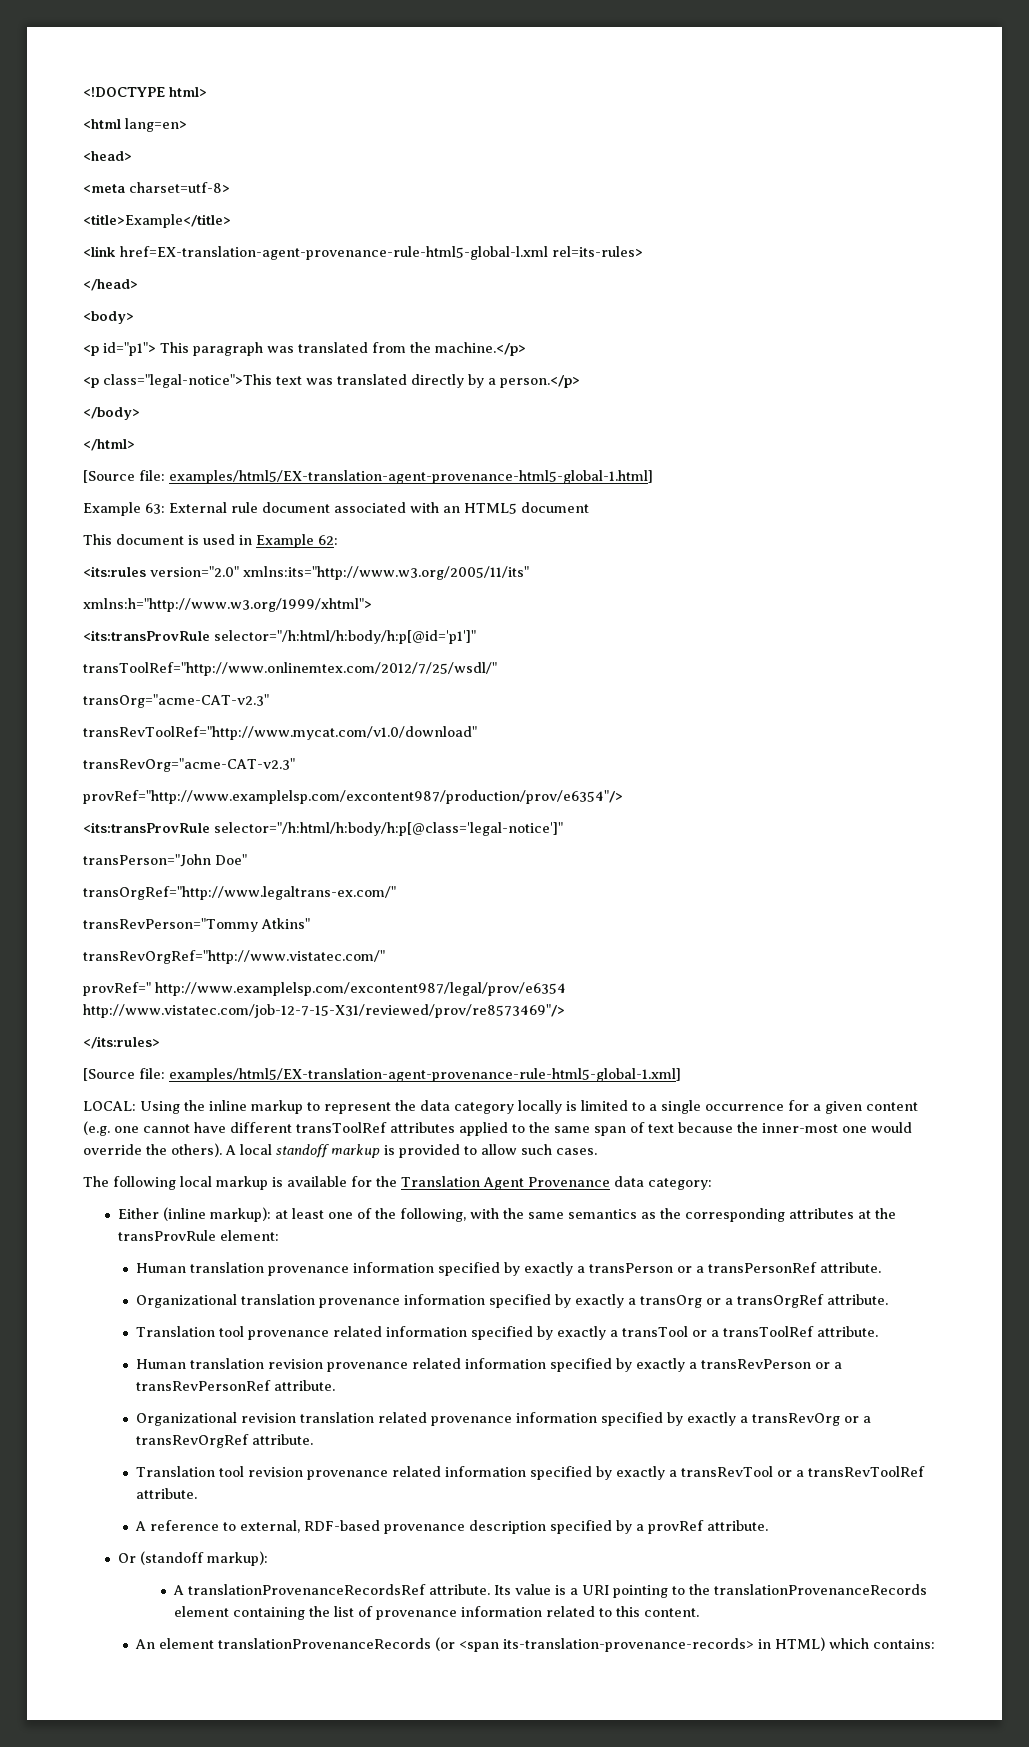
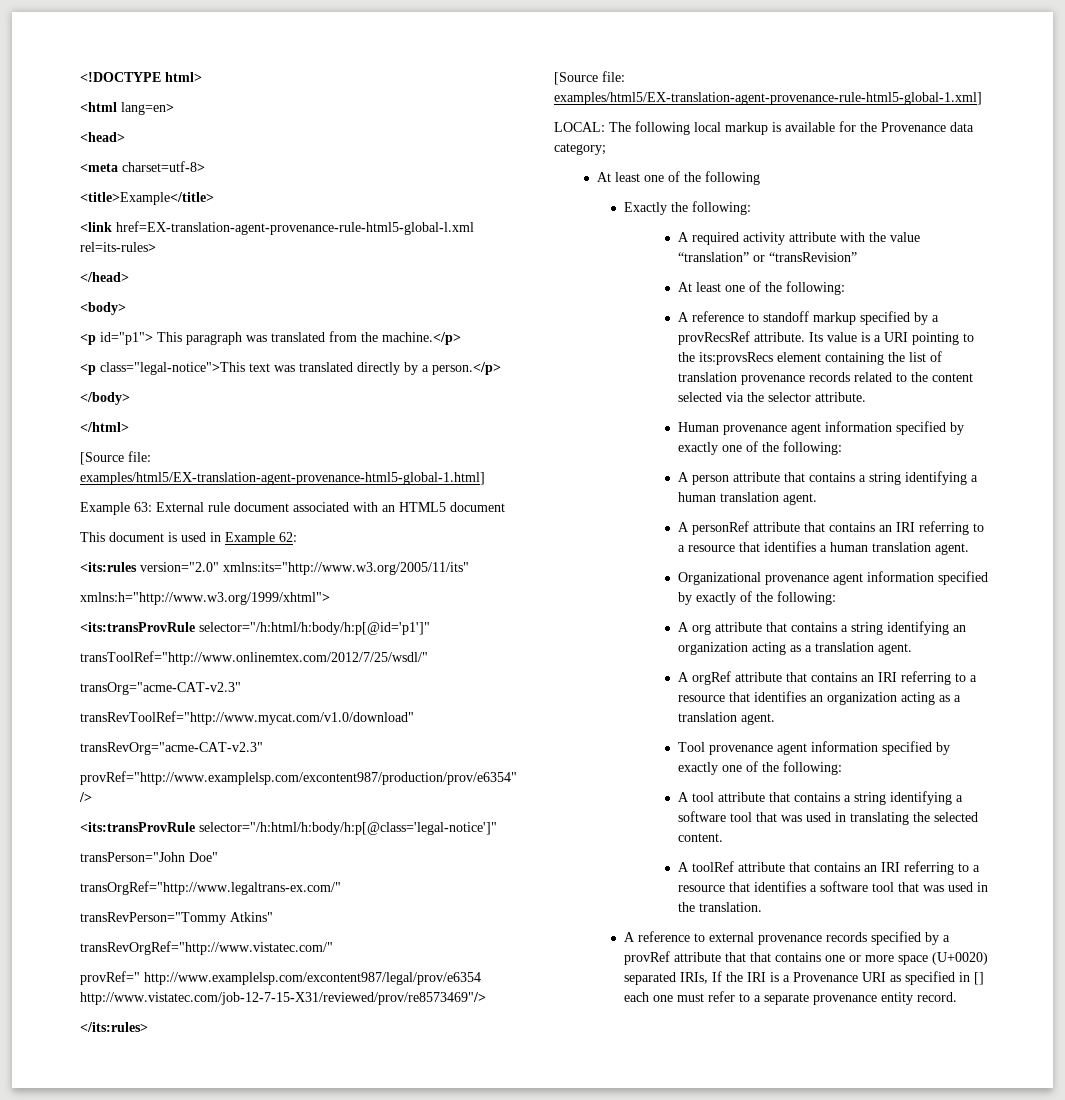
[140,1100,918,1114] [83,1121,912,1136] [83,1143,597,1158] Using the inline markup to represent the data category locally is limited to a single occurrence for a given content (e.g. one cannot have different transToolRef attributes applied to the same span of text because the inner-most one would override the others). A local standoff markup is provided to allow such cases. // -> (605, 127) none
[401,1176,712,1190] [117,1207,896,1222] [117,1230,279,1241] [136,1262,882,1276] [136,1294,889,1308] [136,1326,879,1340] [136,1358,843,1372] [136,1380,336,1391] [136,1412,872,1426] [136,1434,314,1448] [136,1466,926,1480] [136,1488,198,1499] [135,1520,769,1534] [117,1551,268,1566] [172,1584,426,1595] Translation Agent Provenance data category: // Either (inline markup): at least one of the following, with the same semantics as the corresponding attributes at the transProvRule element: // Human translation provenance information specified by exactly a transPerson or a transPersonRef attribute. // Organizational translation provenance information specified by exactly a transOrg or a transOrgRef attribute. // Translation tool provenance related information specified by exactly a transTool or a transToolRef attribute. // Human translation revision provenance related information specified by exactly a transRevPerson or a transRevPersonRef attribute. // Organizational revision translation related provenance information specified by exactly a transRevOrg or a transRevOrgRef attribute. // Translation tool revision provenance related information specified by exactly a transRevTool or a transRevToolRef attribute. // A reference to external, RDF-based provenance description specified by a provRef attribute. // Or (standoff markup): // A translationProvenanceRecordsRef -> [881,122,974,132] [554,143,606,155] [596,171,760,185] [623,201,751,215] [678,232,921,245] [678,252,858,262] [678,281,846,295] [678,311,940,325] [678,331,751,345] Provenance data category; // At least one of the following // Exactly the following: // A required activity attribute with the value “translation” or “transRevision” // At least one of the following: // A reference to standoff markup specified by a provRecsRef
[713,1584,927,1595] translationProvenanceRecords -> [699,352,774,365] its:provsRecs
[375,1606,699,1620] [135,1637,936,1652] provenance information related to this content. // An element translationProvenanceRecords (or <span its-translation-provenance-records> in HTML) which contains: -> [678,372,974,385] [678,392,867,402] [678,421,965,435] [678,441,843,455] [678,471,979,485] [678,492,818,505] [678,521,985,535] [678,541,970,555] [678,571,989,585] [678,591,837,605] [678,621,967,635] [678,642,913,655] [678,671,978,685] [678,691,962,705] [678,712,776,725] [678,741,951,755] [678,761,843,775] [678,791,964,805] [678,811,979,825] [678,833,724,842] [678,861,981,875] [678,881,989,892] [678,902,763,912] [623,931,950,945] [623,951,988,965] [623,971,984,985] [623,991,957,1005] translation provenance records related to the content selected via the selector attribute. // Human provenance agent information specified by exactly one of the following: // A person attribute that contains a string identifying a human translation agent. // A personRef attribute that contains an IRI referring to a resource that identifies a human translation agent. // Organizational provenance agent information specified by exactly of the following: // A org attribute that contains a string identifying an organization acting as a translation agent. // A orgRef attribute that contains an IRI referring to a resource that identifies an organization acting as a translation agent. // Tool provenance agent information specified by exactly one of the following: // A tool attribute that contains a string identifying a software tool that was used in translating the selected content. // A toolRef attribute that contains an IRI referring to a resource that identifies a software tool that was used in the translation. // A reference to external provenance records specified by a provRef attribute that that contains one or more space (U+0020) separated IRIs, If the IRI is a Provenance URI as specified in [] each one must refer to a separate provenance entity record.

